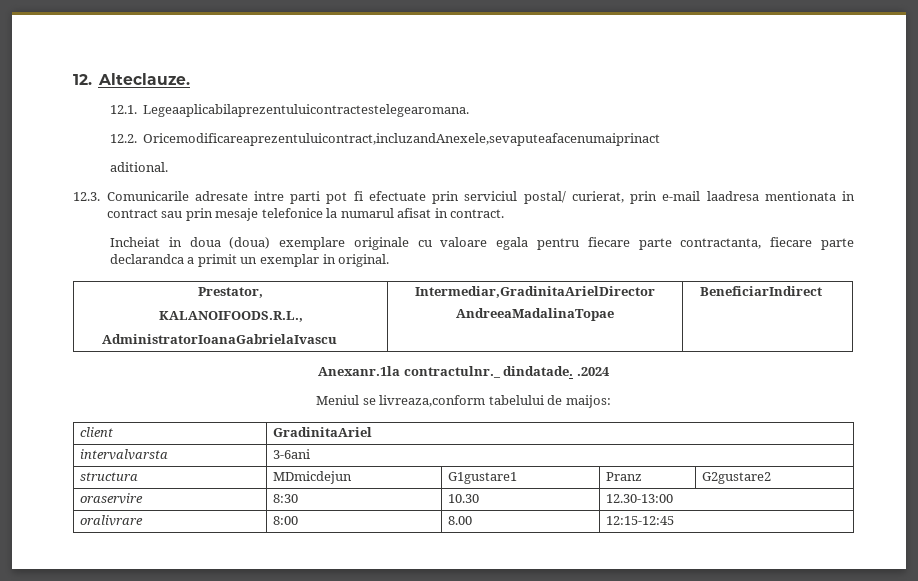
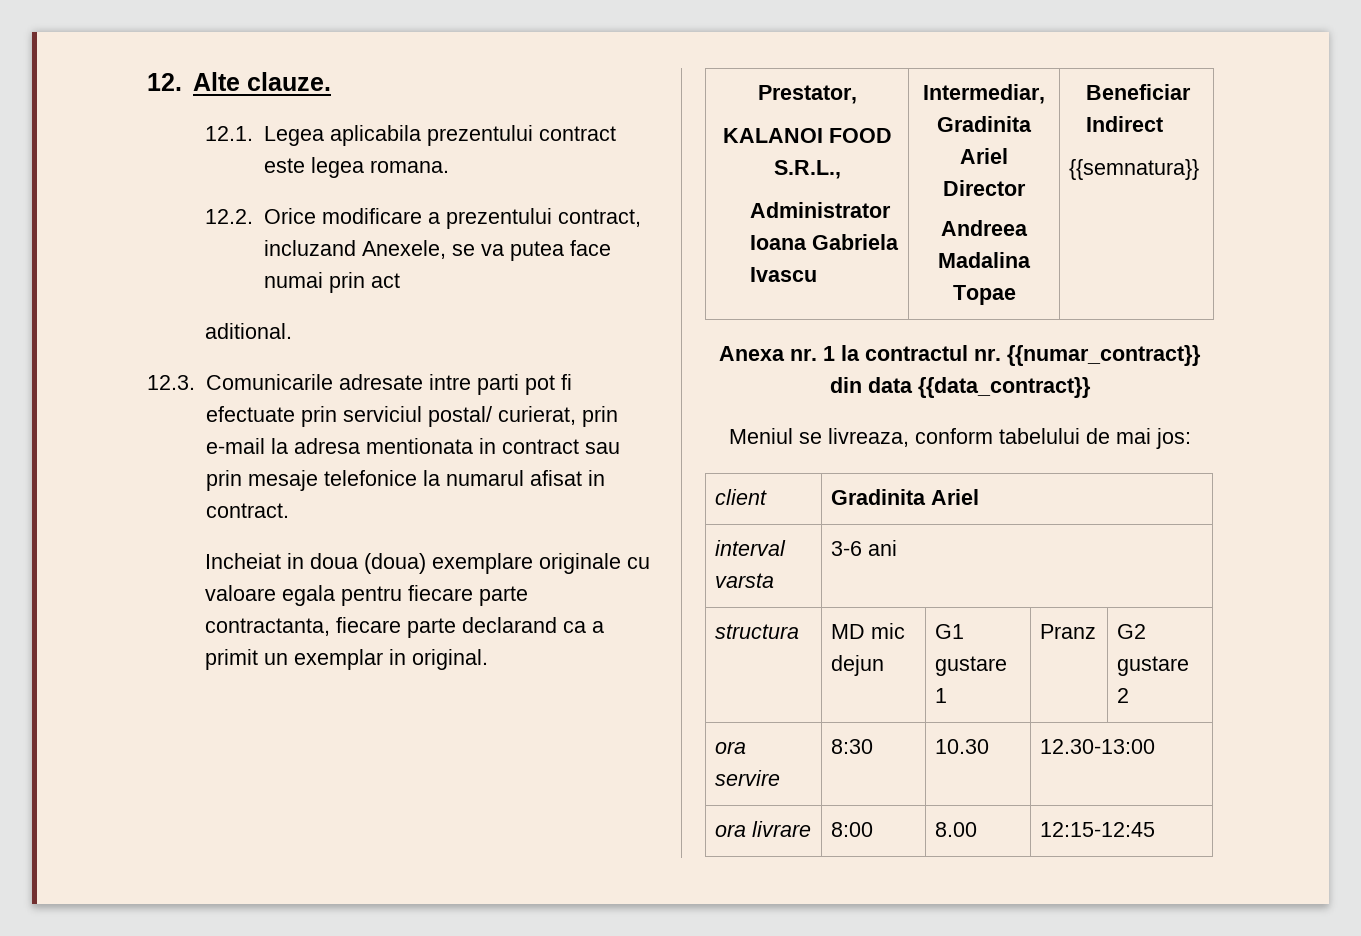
[97,73,190,85] Alteclauze. -> [192,72,331,91] Alte clauze.
[143,104,470,117] [109,133,661,146] Legeaaplicabilaprezentuluicontractestelegearomana. // 12.2. Oricemodificareaprezentuluicontract,incluzandAnexele,sevaputeafacenumaiprinact -> [263,125,616,146] [263,157,449,178] [204,208,641,229] [263,240,611,261] [263,272,400,293] Legea aplicabila prezentului contract este legea romana. // 12.2. Orice modificare a prezentului contract, incluzand Anexele, se va putea face numai prin act
[706,191,759,201] laadresa -> [270,438,360,454] la adresa
[109,254,184,264] declarandca -> [461,617,586,633] declarand ca
[158,311,303,322] [101,334,337,344] [415,286,655,298] [456,308,614,321] [699,286,822,296] [318,366,610,378] [316,395,611,408] [79,427,113,437] [272,427,372,437] [79,449,168,460] [272,449,310,459] [79,472,138,481] [272,471,352,484] [447,472,517,484] [605,472,642,481] [701,472,771,484] [79,493,143,504] KALANOIFOODS.R.L., // AdministratorIoanaGabrielaIvascu | Intermediar,GradinitaArielDirector // AndreeaMadalinaTopae | BeneficiarIndirect // Anexanr.1la contractulnr._ dindatade. .2024 // Meniul se livreaza,conform tabelului de maijos: // client | GradinitaAriel // intervalvarsta | 3-6ani // structura | MDmicdejun | G1gustare1 | Pranz | G2gustare2 // oraservire -> [722,128,892,143] [773,160,841,179] [749,202,891,218] [749,234,899,250] [749,267,817,282] [923,84,1045,104] [937,116,1032,132] [960,148,1008,164] [943,180,1026,196] [941,220,1028,236] [938,252,1031,268] [952,285,1016,305] [1086,84,1192,100] [1086,116,1164,132] [1068,159,1199,180] [719,345,1201,366] [829,377,1091,398] [728,428,1191,449] [714,489,767,505] [830,489,979,505] [714,540,786,556] [714,573,774,588] [830,540,897,556] [714,624,799,639] [830,623,905,639] [830,655,884,676] [934,624,964,639] [934,656,1007,676] [934,688,947,703] [1039,624,1096,639] [1116,624,1146,639] [1116,656,1189,676] [1116,688,1129,703] [714,741,746,754] [714,770,780,786] KALANOI FOOD S.R.L., // Administrator Ioana Gabriela Ivascu | Intermediar, Gradinita Ariel Director // Andreea Madalina Topae | Beneficiar Indirect // {{semnatura}} // Anexa nr. 1 la contractul nr. {{numar_contract}} din data {{data_contract}} // Meniul se livreaza, conform tabelului de mai jos: // client | Gradinita Ariel // interval varsta | 3-6 ani // structura | MD mic dejun | G1 gustare 1 | Pranz | G2 gustare 2 // ora servire
[79,515,143,526] oralivrare -> [714,821,811,837] ora livrare

